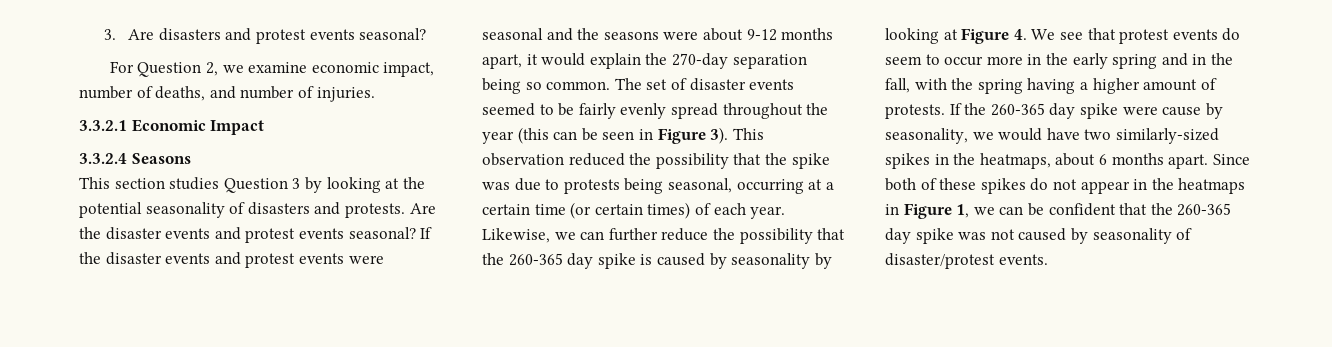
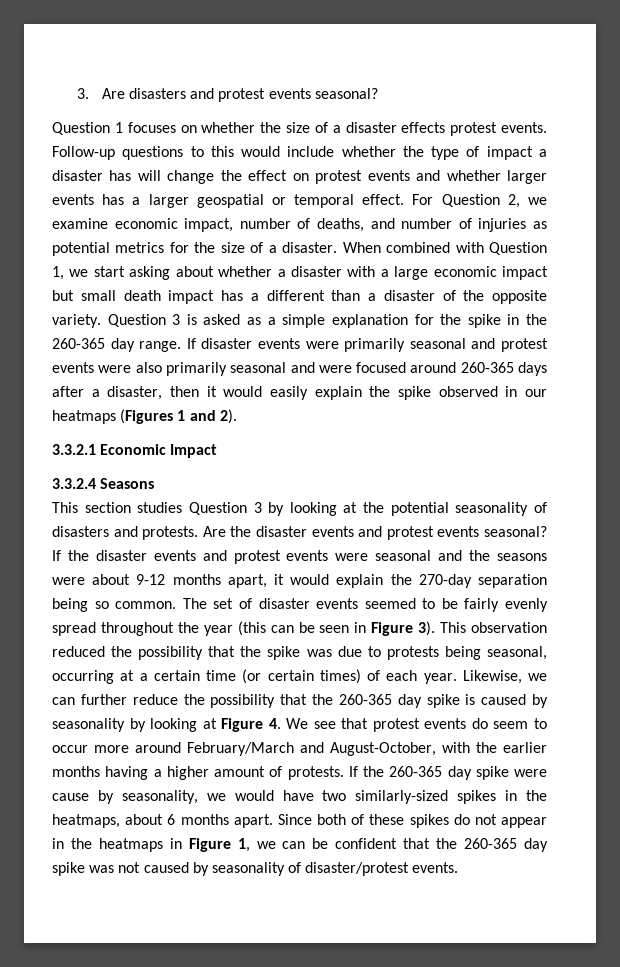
(427, 34) none -> [52,122,547,136] [52,146,547,160] [52,170,547,184] [52,194,405,208] Question 1 focuses on whether the size of a disaster effects protest events. Follow-up questions to this would include whether the type of impact a disaster has will change the effect on protest events and whether larger events has a larger geospatial or temporal effect.
[316,87,375,102] injuries. -> [478,218,548,232] [52,242,547,256] [52,266,548,280] [52,290,547,304] [52,314,548,328] [52,338,548,352] [52,362,547,376] [52,386,547,400] [52,409,237,424] injuries as potential metrics for the size of a disaster. When combined with Question 1, we start asking about whether a disaster with a large economic impact but small death impact has a different than a disaster of the opposite variety. Question 3 is asked as a simple explanation for the spike in the 260-365 day range. If disaster events were primarily seasonal and protest events were also primarily seasonal and were focused around 260-365 days after a disaster, then it would easily explain the spike observed in our heatmaps (Figures 1 and 2).
[1027,53,1233,69] [885,78,1023,94] in the early spring and in the fall, with the spring -> [135,742,547,756] [52,766,100,777] around February/March and August-October, with the earlier months

